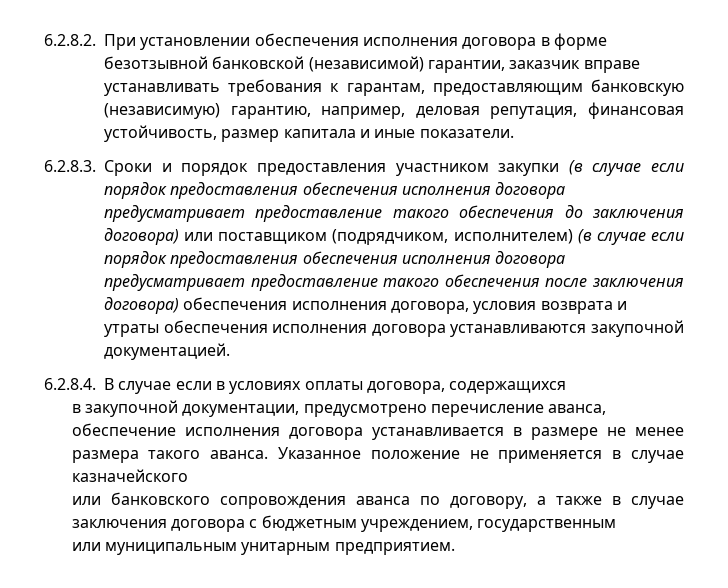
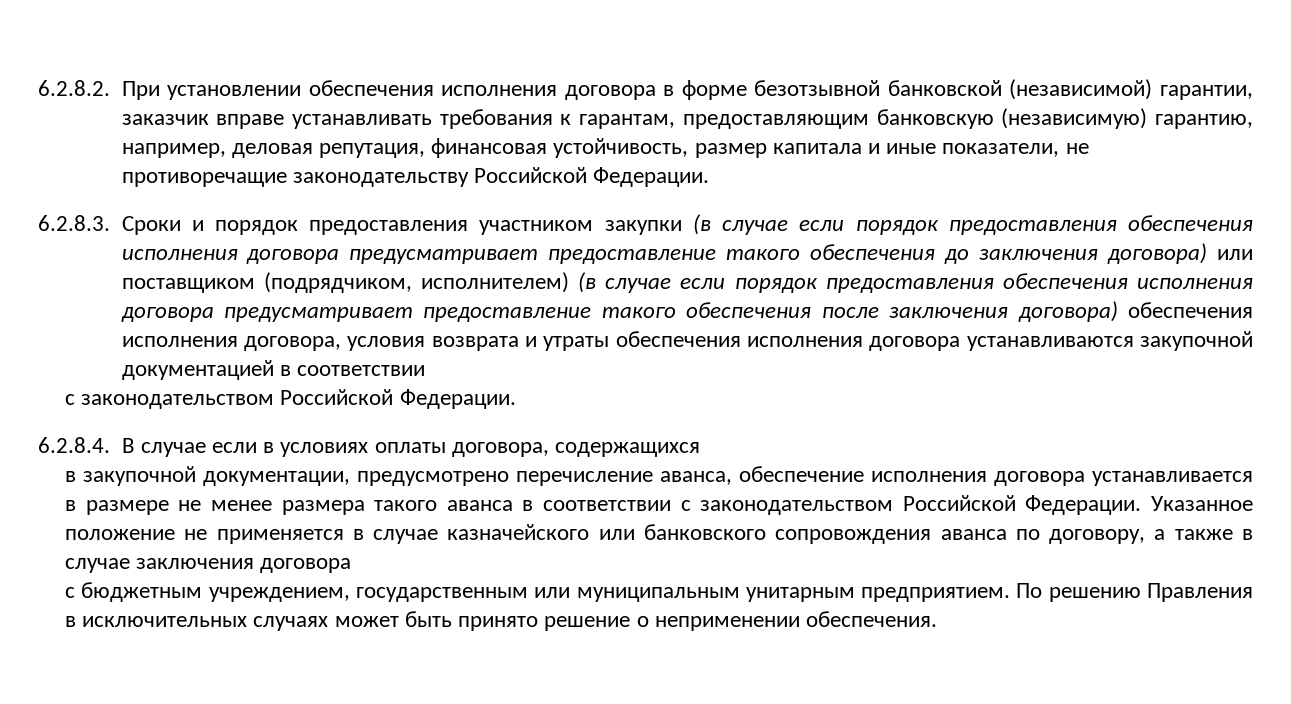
[419,129,514,138] показатели. -> [942,143,1089,157] [121,167,710,187] показатели, не противоречащие законодательству Российской Федерации.
[104,343,230,360] документацией. -> [121,360,425,380] [65,389,516,409] документацией в соответствии // с законодательством Российской Федерации.
[210,450,269,459] аванса. -> [446,495,1142,515] аванса в соответствии с законодательством Российской Федерации.
(188, 475) // -> (590, 532) none
(245, 525) none -> (352, 565) //
(617, 525) // -> (528, 594) none
(455, 548) none -> [1016,583,1253,602] [65,611,937,631] По решению Правления в исключительных случаях может быть принято решение о неприменении обеспечения.

